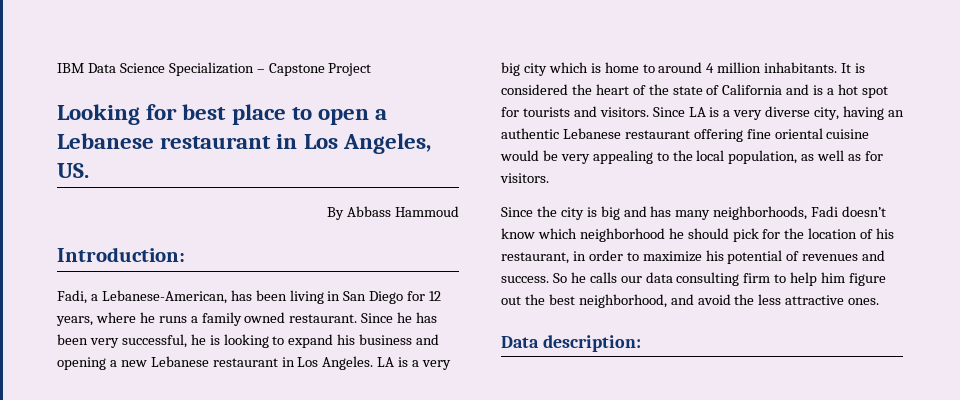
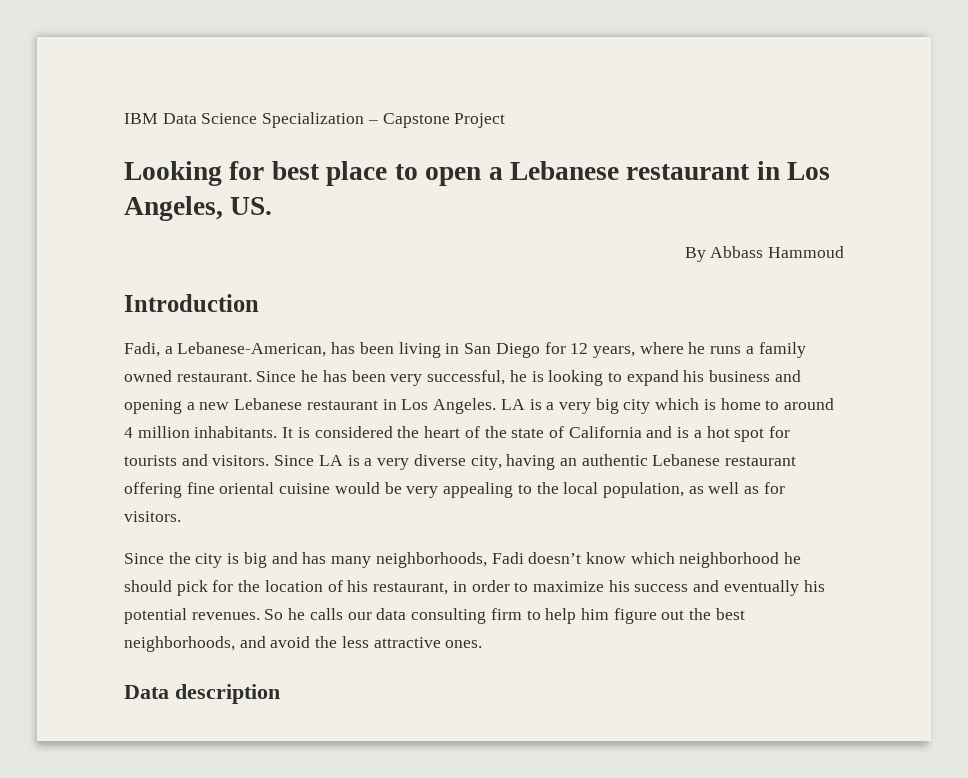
[57,247,185,262] Introduction: -> [124,294,259,312] Introduction
[727,250,886,264] [501,276,549,283] potential of revenues and success. -> [634,580,825,596] [124,608,260,624] success and eventually his potential revenues.
[578,294,667,308] neighborhood, -> [124,636,235,652] neighborhoods,
[542,335,641,352] description: -> [175,684,280,704] description

